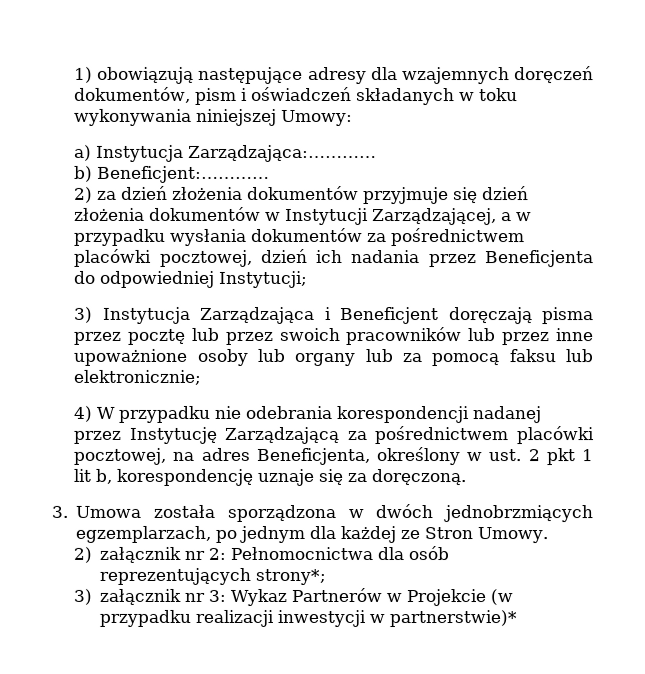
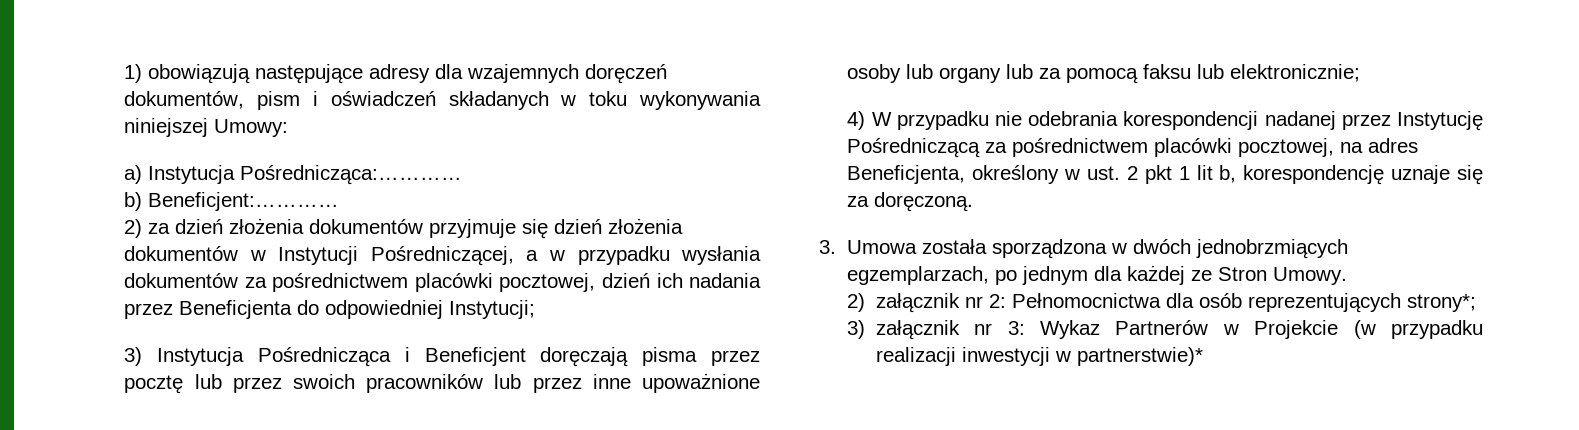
[188,144,378,163] Zarządzająca:………… -> [240,165,463,185] Pośrednicząca:…………
[372,208,498,226] Zarządzającej, -> [370,246,514,266] Pośredniczącej,
[200,306,316,324] Zarządzająca -> [258,347,392,367] Pośrednicząca
[224,426,340,445] Zarządzającą -> [847,138,981,158] Pośredniczącą

